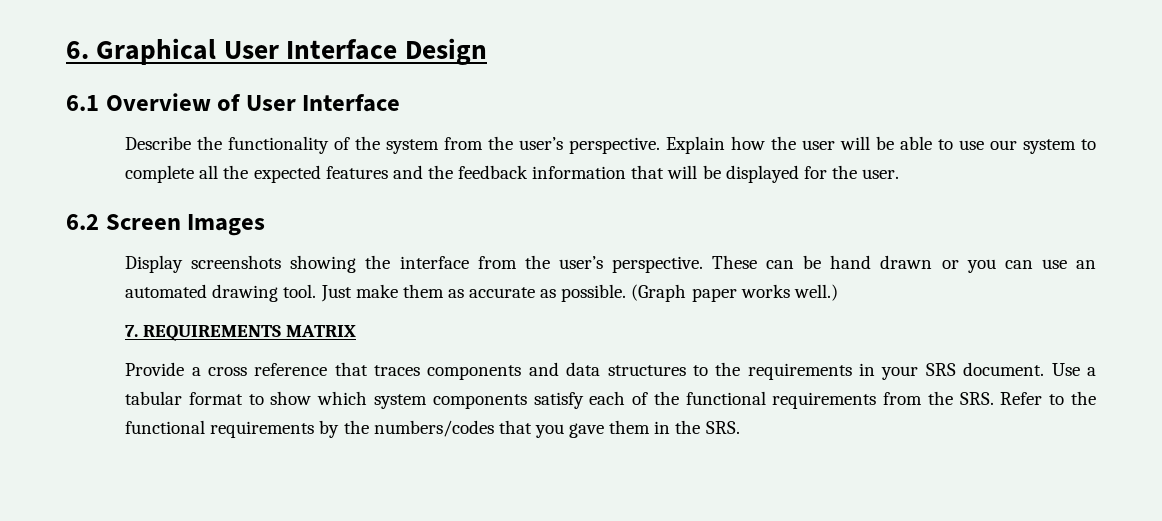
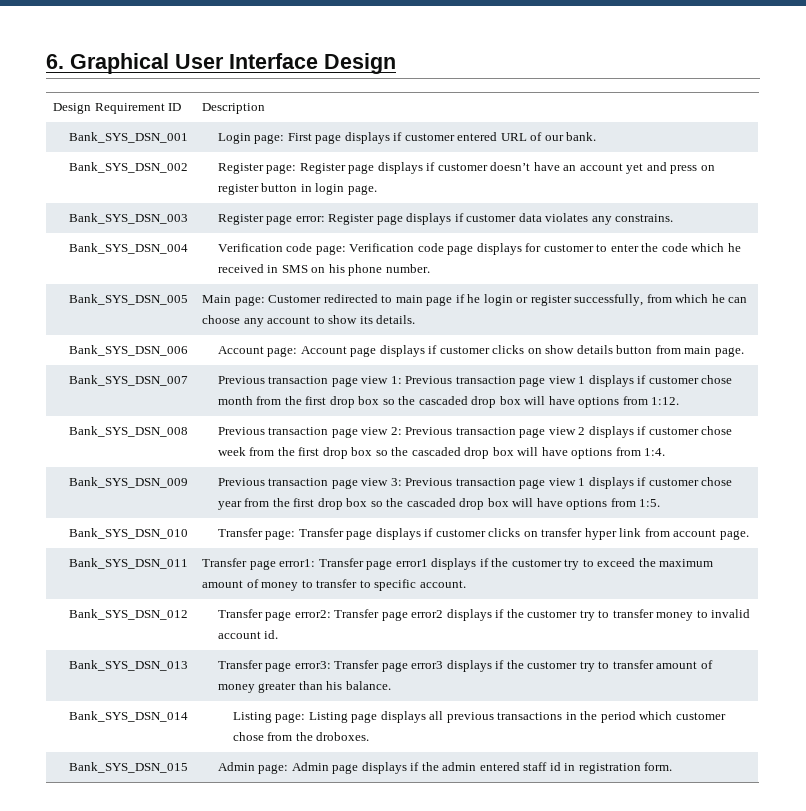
[66,93,401,112] [125,136,1097,154] [125,165,900,183] [66,214,266,236] [125,255,1097,273] [125,284,838,302] [125,325,357,341] [125,362,1096,380] [125,391,1096,409] [125,420,740,438] // 6.1 Overview of User Interface // Describe the functionality of the system from the user’s perspective. Explain how the user will be able to use our system to complete all the expected features and the feedback information that will be displayed for the user. // 6.2 Screen Images // Display screenshots showing the interface from the user’s perspective. These can be hand drawn or you can use an automated drawing tool. Just make them as accurate as possible. (Graph paper works well.) // 7. REQUIREMENTS MATRIX // Provide a cross reference that traces components and data structures to the requirements in your SRS document. Use a tabular format to show which system components satisfy each of the functional requirements from the SRS. Refer to the functional requirements by the numbers/codes that you gave them in the SRS. -> [53,103,182,114] [202,103,266,114] [68,132,188,143] [217,132,597,144] [68,162,188,173] [217,162,715,174] [217,183,377,195] [68,213,188,224] [217,213,674,225] [68,243,188,254] [217,243,741,255] [217,264,430,276] [68,294,188,305] [202,294,748,306] [202,315,416,327] [68,345,188,356] [217,345,744,357] [68,375,188,386] [217,375,733,387] [217,396,680,408] [68,426,188,437] [217,426,733,438] [217,447,666,459] [68,477,188,488] [217,477,733,489] [217,498,661,510] [68,528,188,539] [217,528,749,540] [68,558,188,569] [202,558,714,570] [202,579,466,591] [68,609,188,620] [217,609,751,621] [217,630,279,639] [68,660,188,671] [217,660,713,672] [217,681,391,693] [68,711,188,722] [232,711,726,723] [232,732,370,741] [68,762,188,773] [217,762,673,774] // Design Requirement ID | Description // Bank_SYS_DSN_001 | Login page: First page displays if customer entered URL of our bank. // Bank_SYS_DSN_002 | Register page: Register page displays if customer doesn’t have an account yet and press on register button in login page. // Bank_SYS_DSN_003 | Register page error: Register page displays if customer data violates any constrains. // Bank_SYS_DSN_004 | Verification code page: Verification code page displays for customer to enter the code which he received in SMS on his phone number. // Bank_SYS_DSN_005 | Main page: Customer redirected to main page if he login or register successfully, from which he can choose any account to show its details. // Bank_SYS_DSN_006 | Account page: Account page displays if customer clicks on show details button from main page. // Bank_SYS_DSN_007 | Previous transaction page view 1: Previous transaction page view 1 displays if customer chose month from the first drop box so the cascaded drop box will have options from 1:12. // Bank_SYS_DSN_008 | Previous transaction page view 2: Previous transaction page view 2 displays if customer chose week from the first drop box so the cascaded drop box will have options from 1:4. // Bank_SYS_DSN_009 | Previous transaction page view 3: Previous transaction page view 1 displays if customer chose year from the first drop box so the cascaded drop box will have options from 1:5. // Bank_SYS_DSN_010 | Transfer page: Transfer page displays if customer clicks on transfer hyper link from account page. // Bank_SYS_DSN_011 | Transfer page error1: Transfer page error1 displays if the customer try to exceed the maximum amount of money to transfer to specific account. // Bank_SYS_DSN_012 | Transfer page error2: Transfer page error2 displays if the customer try to transfer money to invalid account id. // Bank_SYS_DSN_013 | Transfer page error3: Transfer page error3 displays if the customer try to transfer amount of money greater than his balance. // Bank_SYS_DSN_014 | Listing page: Listing page displays all previous transactions in the period which customer chose from the droboxes. // Bank_SYS_DSN_015 | Admin page: Admin page displays if the admin entered staff id in registration form.

